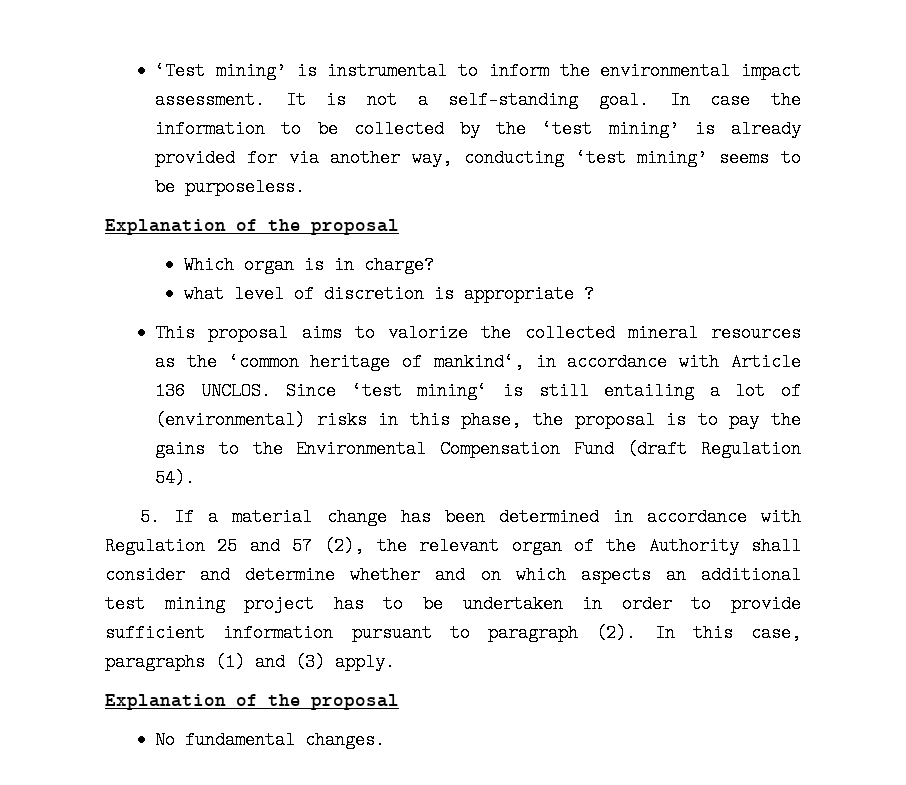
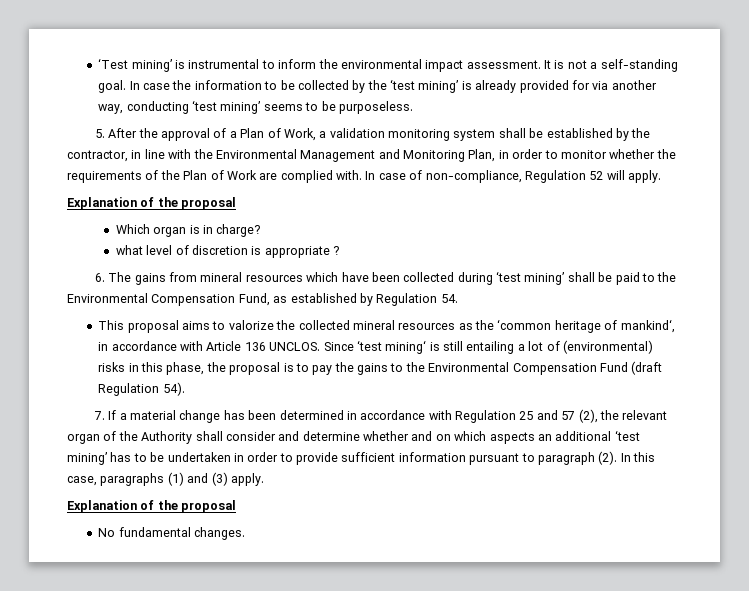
(306, 187) none -> [94,128,651,141] [67,149,676,162] [67,170,661,183] // 5. After the approval of a Plan of Work, a validation monitoring system shall be established by the contractor, in line with the Environmental Management and Monitoring Plan, in order to monitor whether the requirements of the Plan of Work are complied with. In case of non-compliance, Regulation 52 will apply.
(594, 294) none -> [94,271,677,285] [67,293,458,306] // 6. The gains from mineral resources which have been collected during ‘test mining’ shall be paid to the Environmental Compensation Fund, as established by Regulation 54.
[140,508,161,526] 5. -> [93,411,105,420] 7.
[105,595,315,613] test mining project -> [614,430,640,441] [67,452,107,465] ‘test mining’

